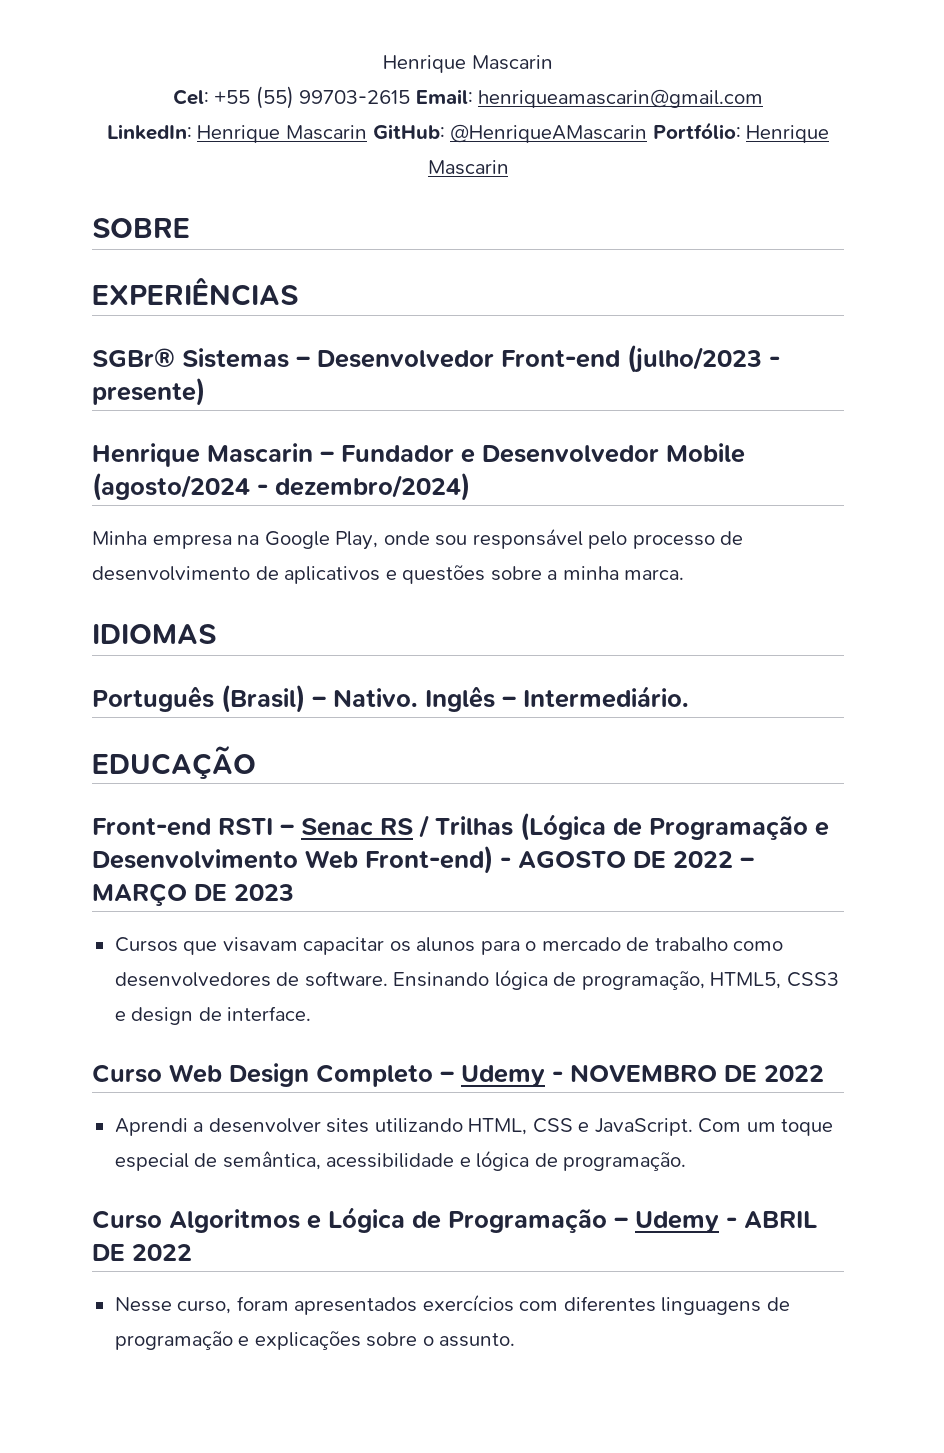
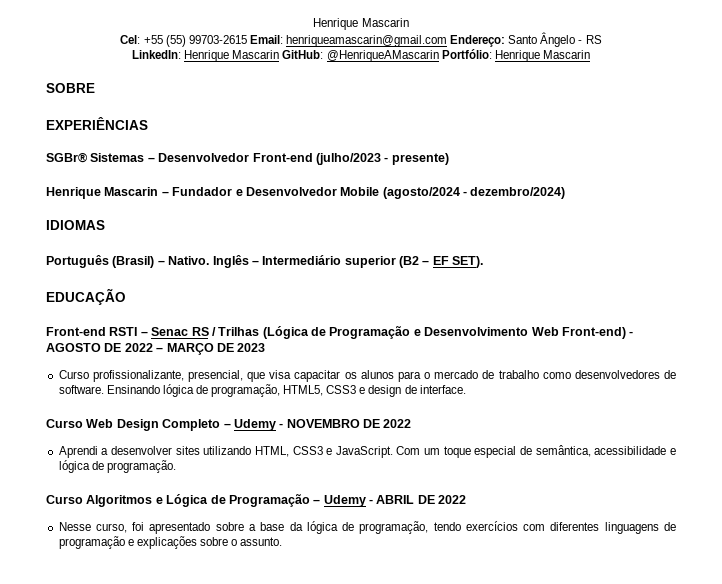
(764, 98) none -> [450,32,602,47] Endereço: Santo Ângelo - RS
[92,528,744,550] [92,565,685,584] // Minha empresa na Google Play, onde sou responsável pelo processo de desenvolvimento de aplicativos e questões sobre a minha marca. -> (566, 193) none
[523,686,689,708] Intermediário. -> [262,255,484,268] Intermediário superior (B2 – EF SET).
[114,937,298,955] Cursos que visavam -> [58,370,292,382] Curso profissionalizante, presencial, que visa
[532,1118,573,1133] CSS -> [292,446,323,455] CSS3
[236,1296,418,1315] foram apresentados -> [132,521,461,534] foi apresentado sobre a base da lógica de programação, tendo

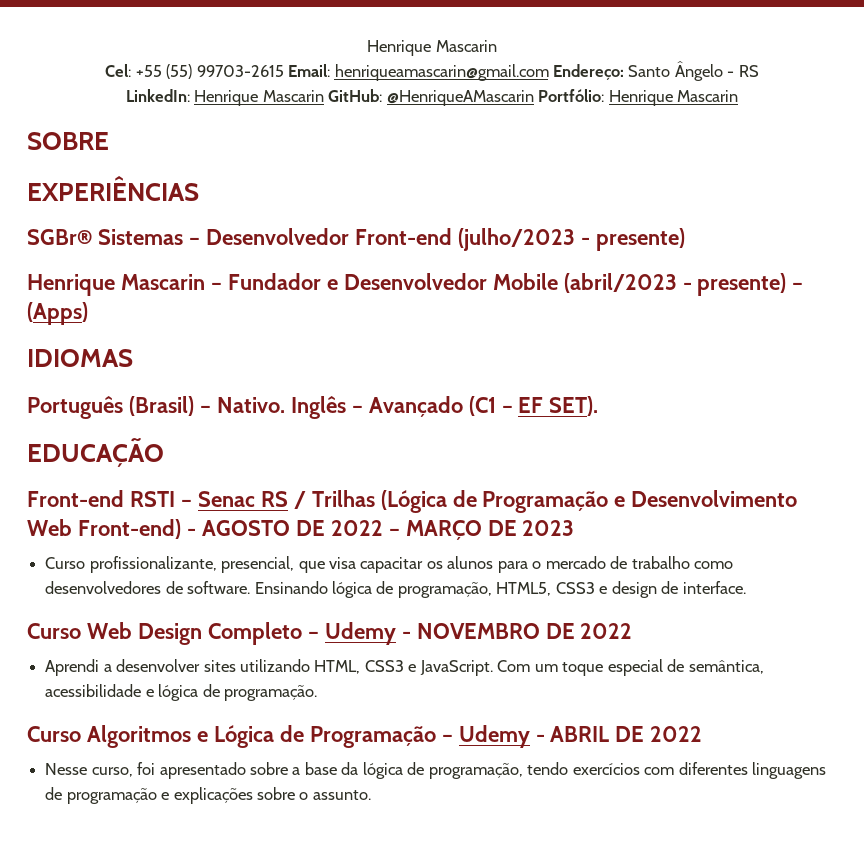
[382,187,566,199] (agosto/2024 - dezembro/2024) -> [563,273,804,296] [27,302,88,325] (abril/2023 - presente) – (Apps)
[262,255,419,268] Intermediário superior (B2 -> [368,396,496,417] Avançado (C1

